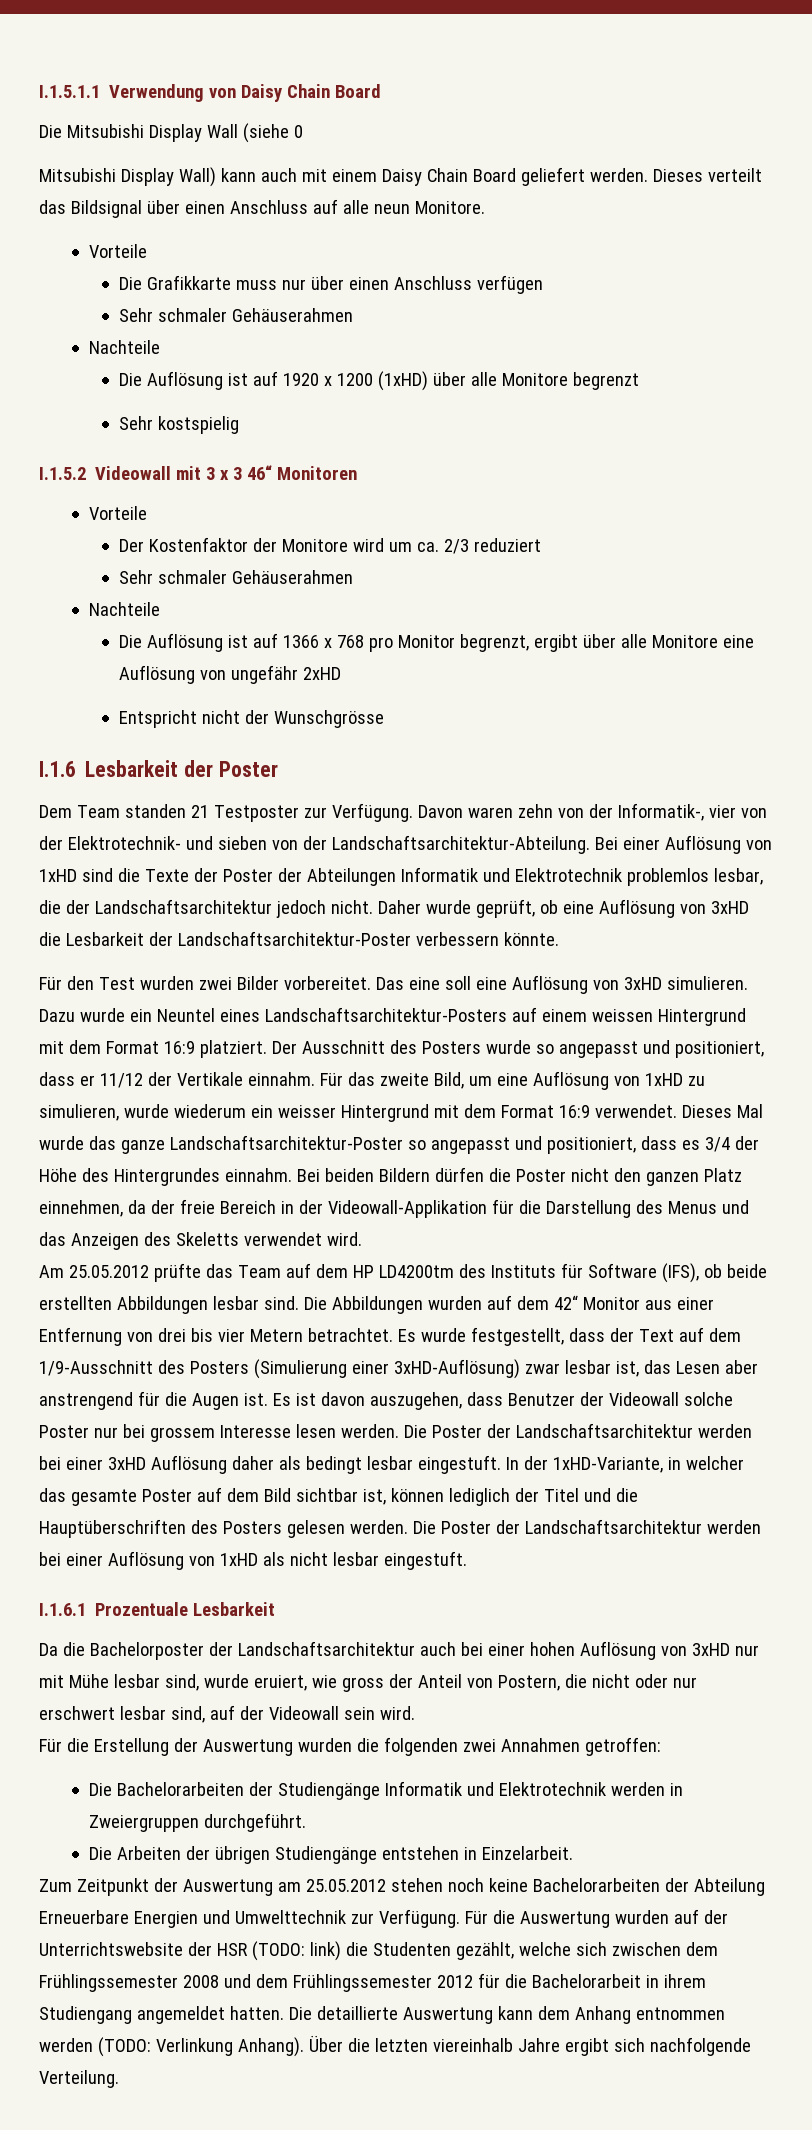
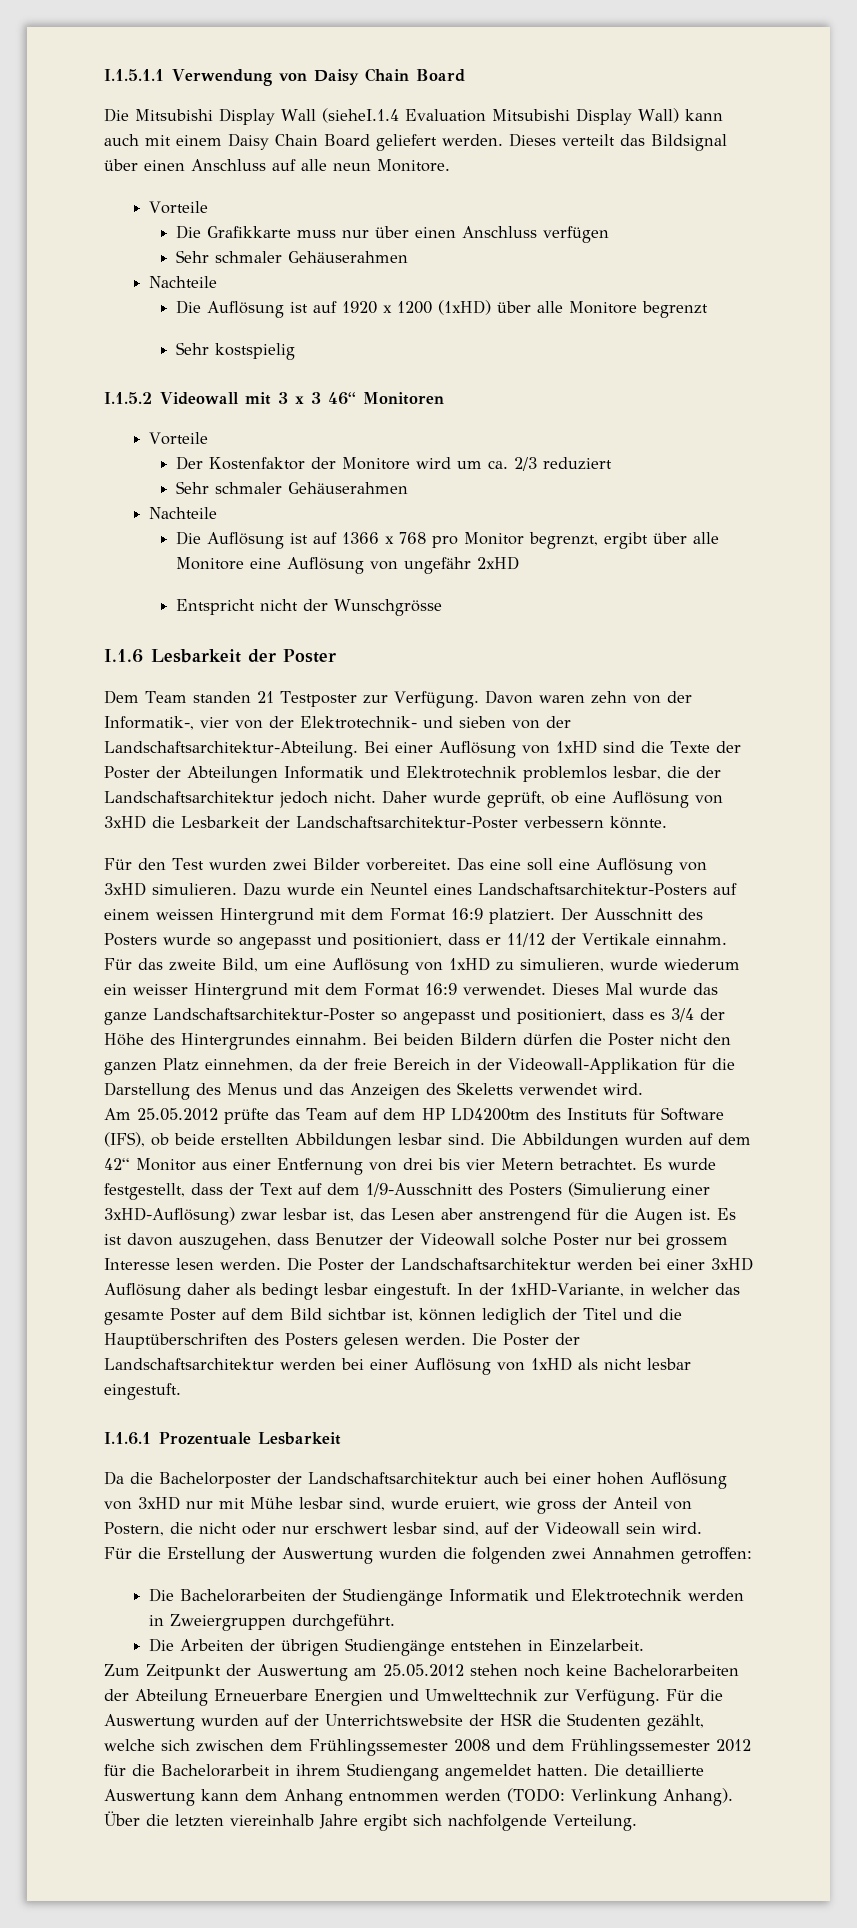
[242,123,303,143] (siehe 0 // -> [321,108,486,123] (sieheI.1.4 Evaluation
[251,1941,341,1961] (TODO: link) -> (532, 1719) none

